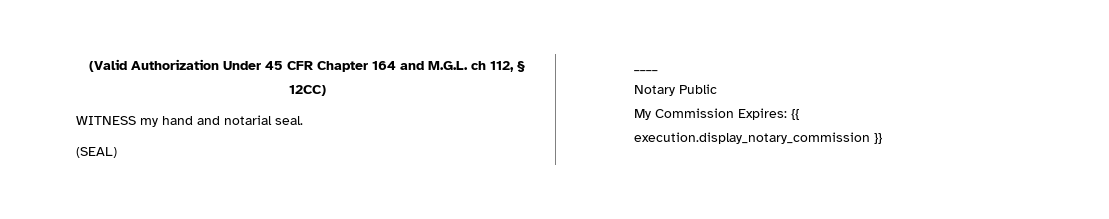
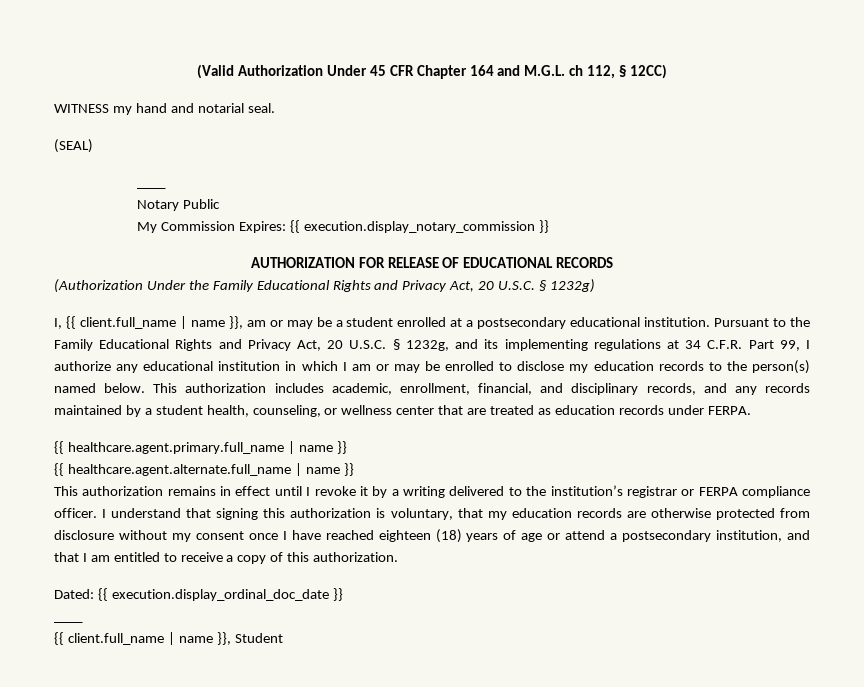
(883, 138) none -> [250,257,614,268] [54,279,595,293] [54,316,811,329] [54,339,811,351] [54,360,810,374] [54,383,811,395] [54,405,751,417] [54,441,347,454] [54,463,354,476] [54,485,810,498] [54,508,810,520] [54,529,811,543] [54,552,399,564] [54,588,343,601] [54,621,83,623] [54,632,283,645] // AUTHORIZATION FOR RELEASE OF EDUCATIONAL RECORDS // (Authorization Under the Family Educational Rights and Privacy Act, 20 U.S.C. § 1232g) // I, {{ client.full_name | name }}, am or may be a student enrolled at a postsecondary educational institution. Pursuant to the Family Educational Rights and Privacy Act, 20 U.S.C. § 1232g, and its implementing regulations at 34 C.F.R. Part 99, I authorize any educational institution in which I am or may be enrolled to disclose my education records to the person(s) named below. This authorization includes academic, enrollment, financial, and disciplinary records, and any records maintained by a student health, counseling, or wellness center that are treated as education records under FERPA. // {{ healthcare.agent.primary.full_name | name }} // {{ healthcare.agent.alternate.full_name | name }} // This authorization remains in effect until I revoke it by a writing delivered to the institution’s registrar or FERPA compliance officer. I understand that signing this authorization is voluntary, that my education records are otherwise protected from disclosure without my consent once I have reached eighteen (18) years of age or attend a postsecondary institution, and that I am entitled to receive a copy of this authorization. // Dated: {{ execution.display_ordinal_doc_date }} // ____ // {{ client.full_name | name }}, Student

